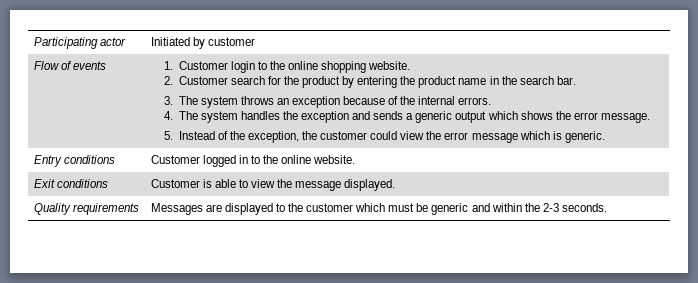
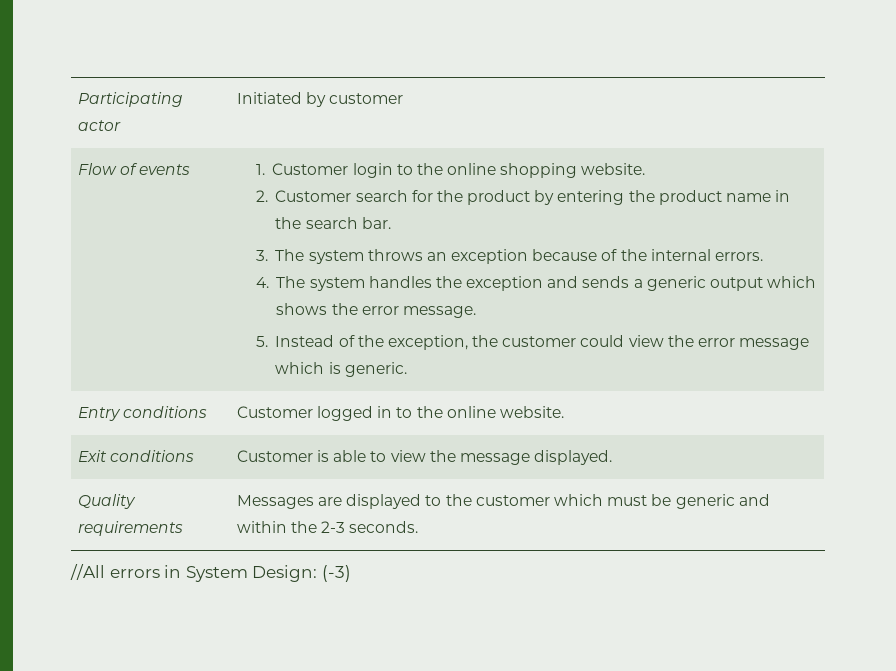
(608, 207) none -> [70,564,351,582] // //All errors in System Design: (-3)

